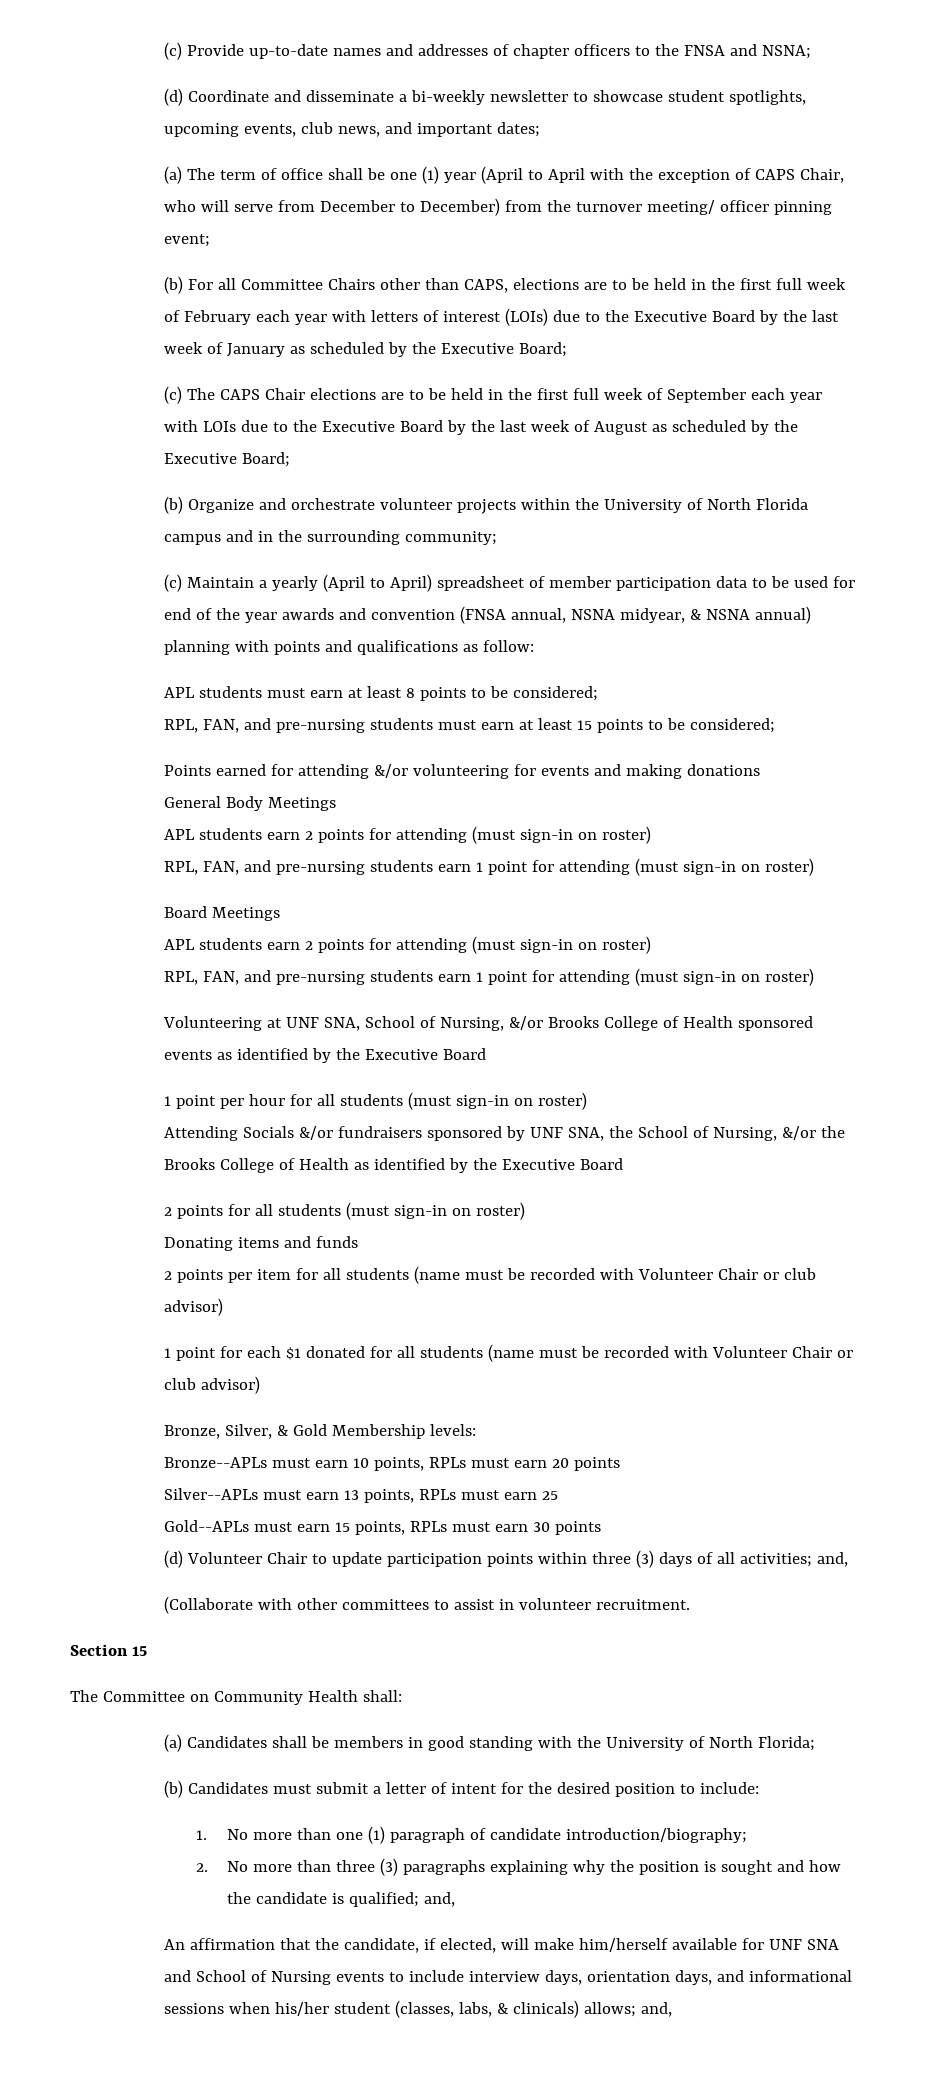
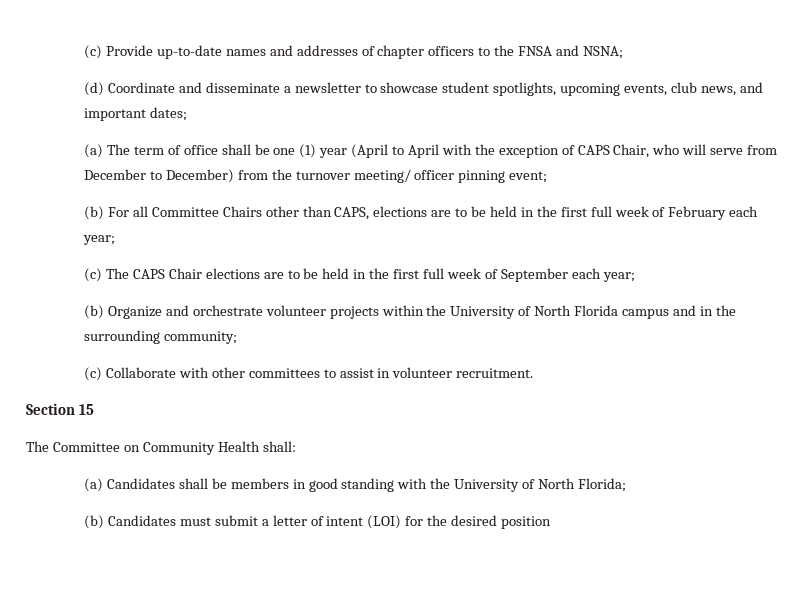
[411,90,486,105] bi-weekly -> (291, 89) none
[295,308,840,326] [164,342,568,357] year with letters of interest (LOIs) due to the Executive Board by the last week of January as scheduled by the Executive Board; -> [83,235,116,245] year;
[790,392,823,403] [164,420,799,435] [164,452,291,467] year with LOIs due to the Executive Board by the last week of August as scheduled by the Executive Board; -> [602,272,635,282] year;
[187,574,856,592] [164,606,812,624] [164,640,535,655] [164,686,599,701] [164,718,776,733] [164,764,761,779] [164,796,337,811] [164,826,652,844] [164,858,815,876] [164,906,281,921] [164,936,652,954] [164,968,815,986] [163,1016,814,1031] [164,1048,487,1063] [164,1092,588,1110] [164,1126,846,1141] [164,1158,624,1173] [164,1202,526,1220] [164,1236,359,1251] [164,1266,817,1284] [164,1298,224,1316] [164,1344,854,1362] [164,1376,261,1394] [164,1424,477,1439] [164,1457,621,1471] [164,1488,559,1503] [164,1520,602,1535] [164,1550,849,1568] [164,1596,254,1614] Maintain a yearly (April to April) spreadsheet of member participation data to be used for end of the year awards and convention (FNSA annual, NSNA midyear, & NSNA annual) planning with points and qualifications as follow: // APL students must earn at least 8 points to be considered; // RPL, FAN, and pre-nursing students must earn at least 15 points to be considered; // Points earned for attending &/or volunteering for events and making donations // General Body Meetings // APL students earn 2 points for attending (must sign-in on roster) // RPL, FAN, and pre-nursing students earn 1 point for attending (must sign-in on roster) // Board Meetings // APL students earn 2 points for attending (must sign-in on roster) // RPL, FAN, and pre-nursing students earn 1 point for attending (must sign-in on roster) // Volunteering at UNF SNA, School of Nursing, &/or Brooks College of Health sponsored events as identified by the Executive Board // 1 point per hour for all students (must sign-in on roster) // Attending Socials &/or fundraisers sponsored by UNF SNA, the School of Nursing, &/or the Brooks College of Health as identified by the Executive Board // 2 points for all students (must sign-in on roster) // Donating items and funds // 2 points per item for all students (name must be recorded with Volunteer Chair or club advisor) // 1 point for each $1 donated for all students (name must be recorded with Volunteer Chair or club advisor) // Bronze, Silver, & Gold Membership levels: // Bronze--APLs must earn 10 points, RPLs must earn 20 points // Silver--APLs must earn 13 points, RPLs must earn 25 // Gold--APLs must earn 15 points, RPLs must earn 30 points // (d) Volunteer Chair to update participation points within three (3) days of all activities; and, // (Collaborate -> [105,367,176,378] Collaborate
(498, 1788) none -> [367,515,402,529] (LOI)
[680,1782,760,1794] [195,1826,748,1844] [195,1858,842,1876] [227,1892,456,1907] [164,1938,840,1953] [164,1970,853,1985] [164,2000,673,2018] to include: // 1. No more than one (1) paragraph of candidate introduction/biography; // 2. No more than three (3) paragraphs explaining why the position is sought and how the candidate is qualified; and, // An affirmation that the candidate, if elected, will make him/herself available for UNF SNA and School of Nursing events to include interview days, orientation days, and informational sessions when his/her student (classes, labs, & clinicals) allows; and, -> (551, 522) none

